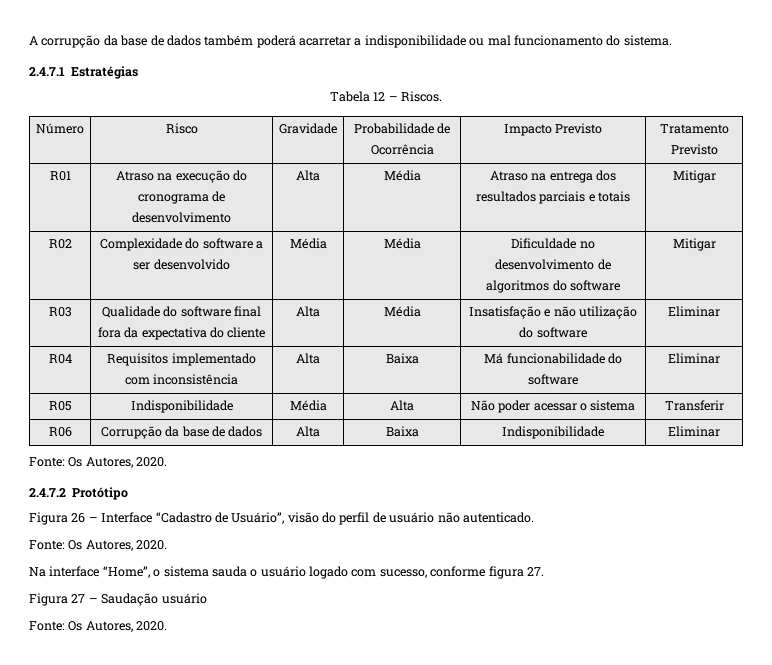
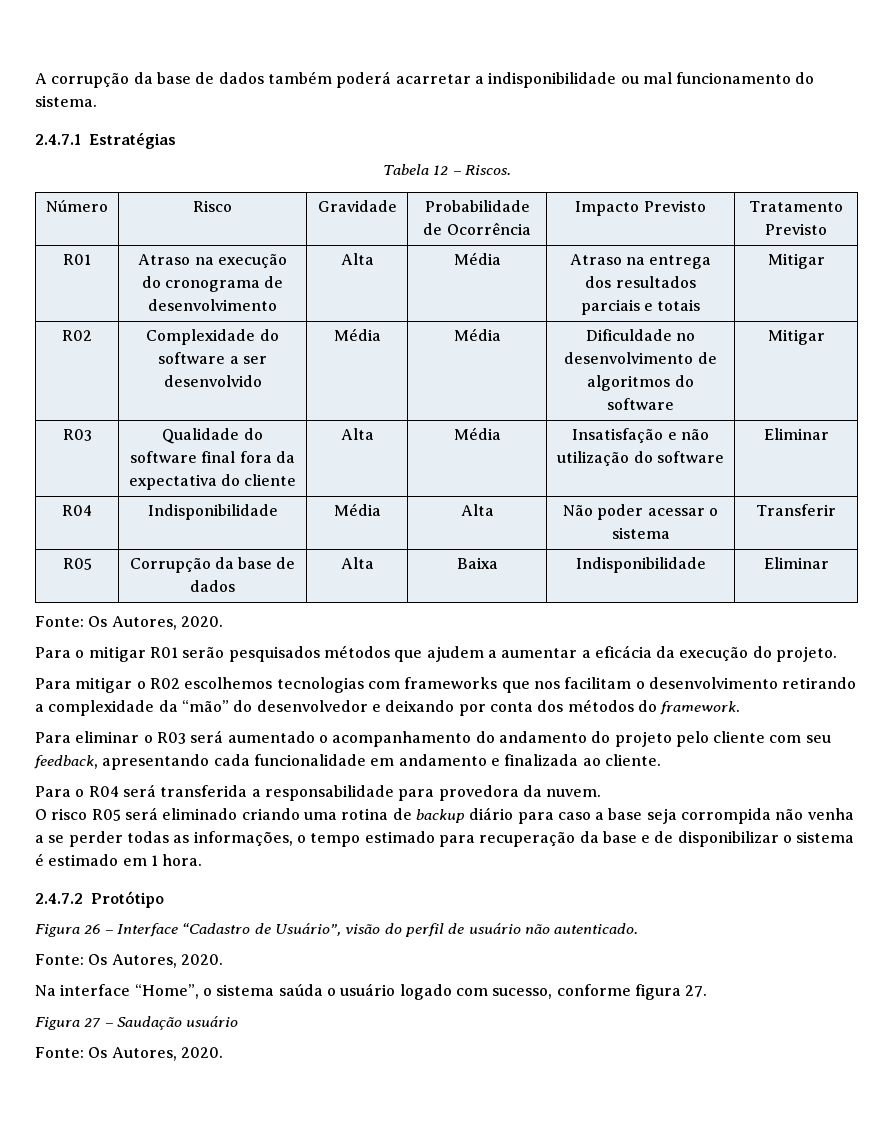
[107,353,256,366] [124,374,239,385] [296,353,320,364] [385,353,419,364] [484,353,622,364] [528,374,578,385] [668,353,720,364] [48,401,72,411] | Requisitos implementado com inconsistência | Alta | Baixa | Má funcionabilidade do software | Eliminar // R05 -> (92, 510) none
[48,427,72,437] R06 -> [62,558,92,570] R05
(168, 462) none -> [35,645,838,662] [35,677,857,693] [35,699,741,716] [35,730,831,747] [34,754,661,770] [35,784,602,801] [35,807,854,824] [35,831,855,847] [35,853,203,866] // Para o mitigar R01 serão pesquisados métodos que ajudem a aumentar a eficácia da execução do projeto. // Para mitigar o R02 escolhemos tecnologias com frameworks que nos facilitam o desenvolvimento retirando a complexidade da “mão” do desenvolvedor e deixando por conta dos métodos do framework. // Para eliminar o R03 será aumentado o acompanhamento do andamento do projeto pelo cliente com seu feedback, apresentando cada funcionalidade em andamento e finalizada ao cliente. // Para o R04 será transferida a responsabilidade para provedora da nuvem. // O risco R05 será eliminado criando uma rotina de backup diário para caso a base seja corrompida não venha a se perder todas as informações, o tempo estimado para recuperação da base e de disponibilizar o sistema é estimado em 1 hora.
[211,566,247,577] sauda -> [278,984,323,996] saúda

